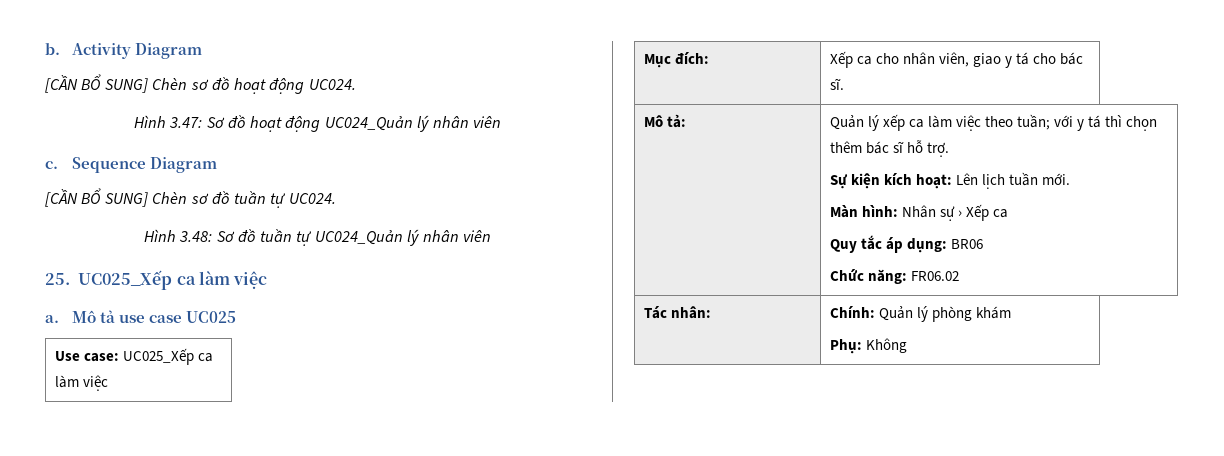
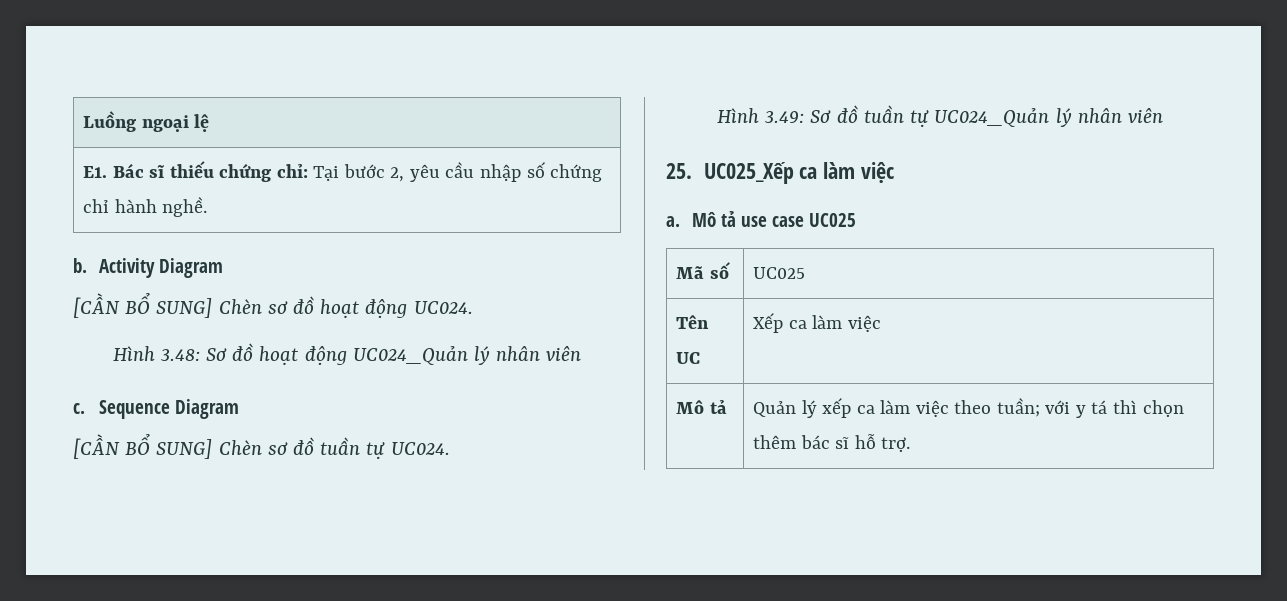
(45, 49) none -> [83,111,210,132] [83,161,603,182] [83,197,208,217] Luồng ngoại lệ // E1. Bác sĩ thiếu chứng chỉ: Tại bước 2, yêu cầu nhập số chứng chỉ hành nghề. //
[169,117,203,128] 3.47: -> [160,349,200,361] 3.48:
[179,231,213,242] 3.48: -> [765,111,805,123] 3.49:
[54,348,213,365] [54,375,108,391] [643,52,709,68] [829,51,1084,68] [829,78,844,90] [643,114,686,128] Use case: UC025_Xếp ca làm việc // Mục đích: | Xếp ca cho nhân viên, giao y tá cho bác sĩ. // Mô tả: -> [676,262,730,279] [753,267,806,279] [676,315,710,329] [676,352,701,364] [753,313,881,333] [676,400,727,414] Mã số | UC025 // Tên UC | Xếp ca làm việc // Mô tả
[829,172,1070,189] [829,204,1008,221] [829,235,983,253] [829,269,959,284] [643,306,711,319] [829,306,1011,322] [829,338,907,354] // Sự kiện kích hoạt: Lên lịch tuần mới. // Màn hình: Nhân sự › Xếp ca // Quy tắc áp dụng: BR06 // Chức năng: FR06.02 // Tác nhân: | Chính: Quản lý phòng khám // Phụ: Không -> (911, 444) none

